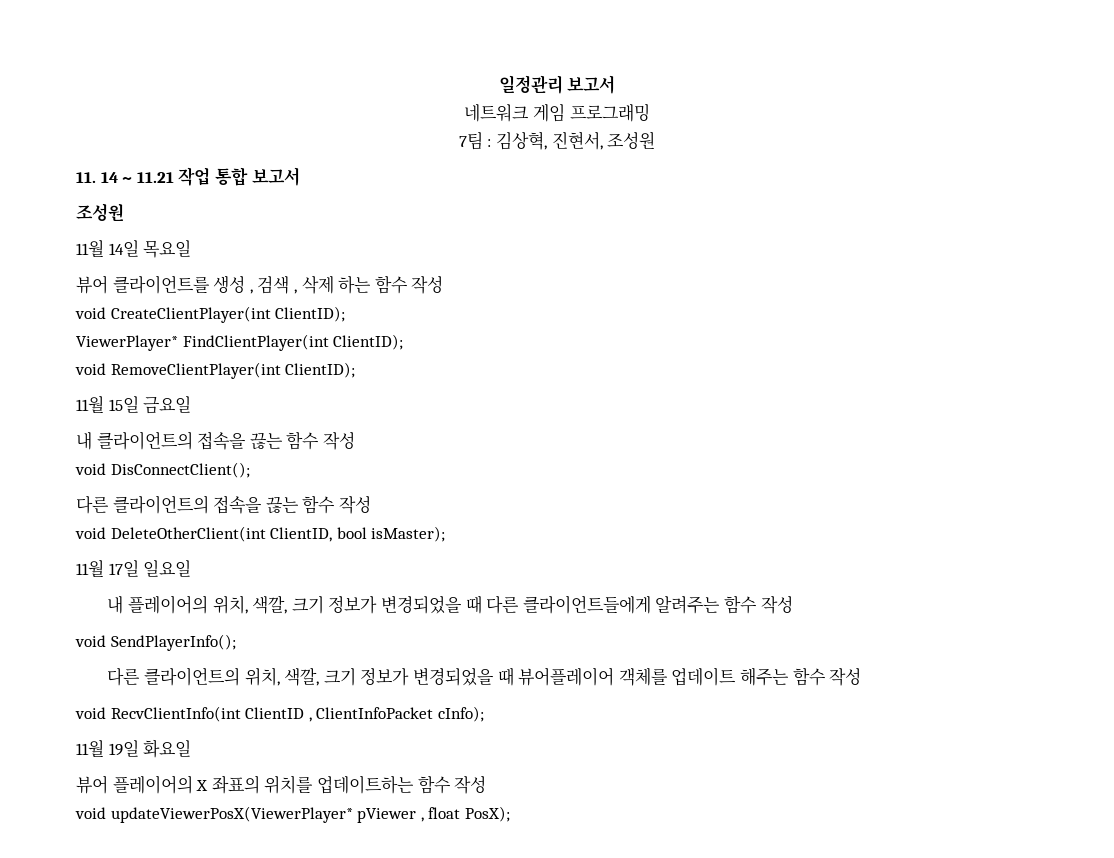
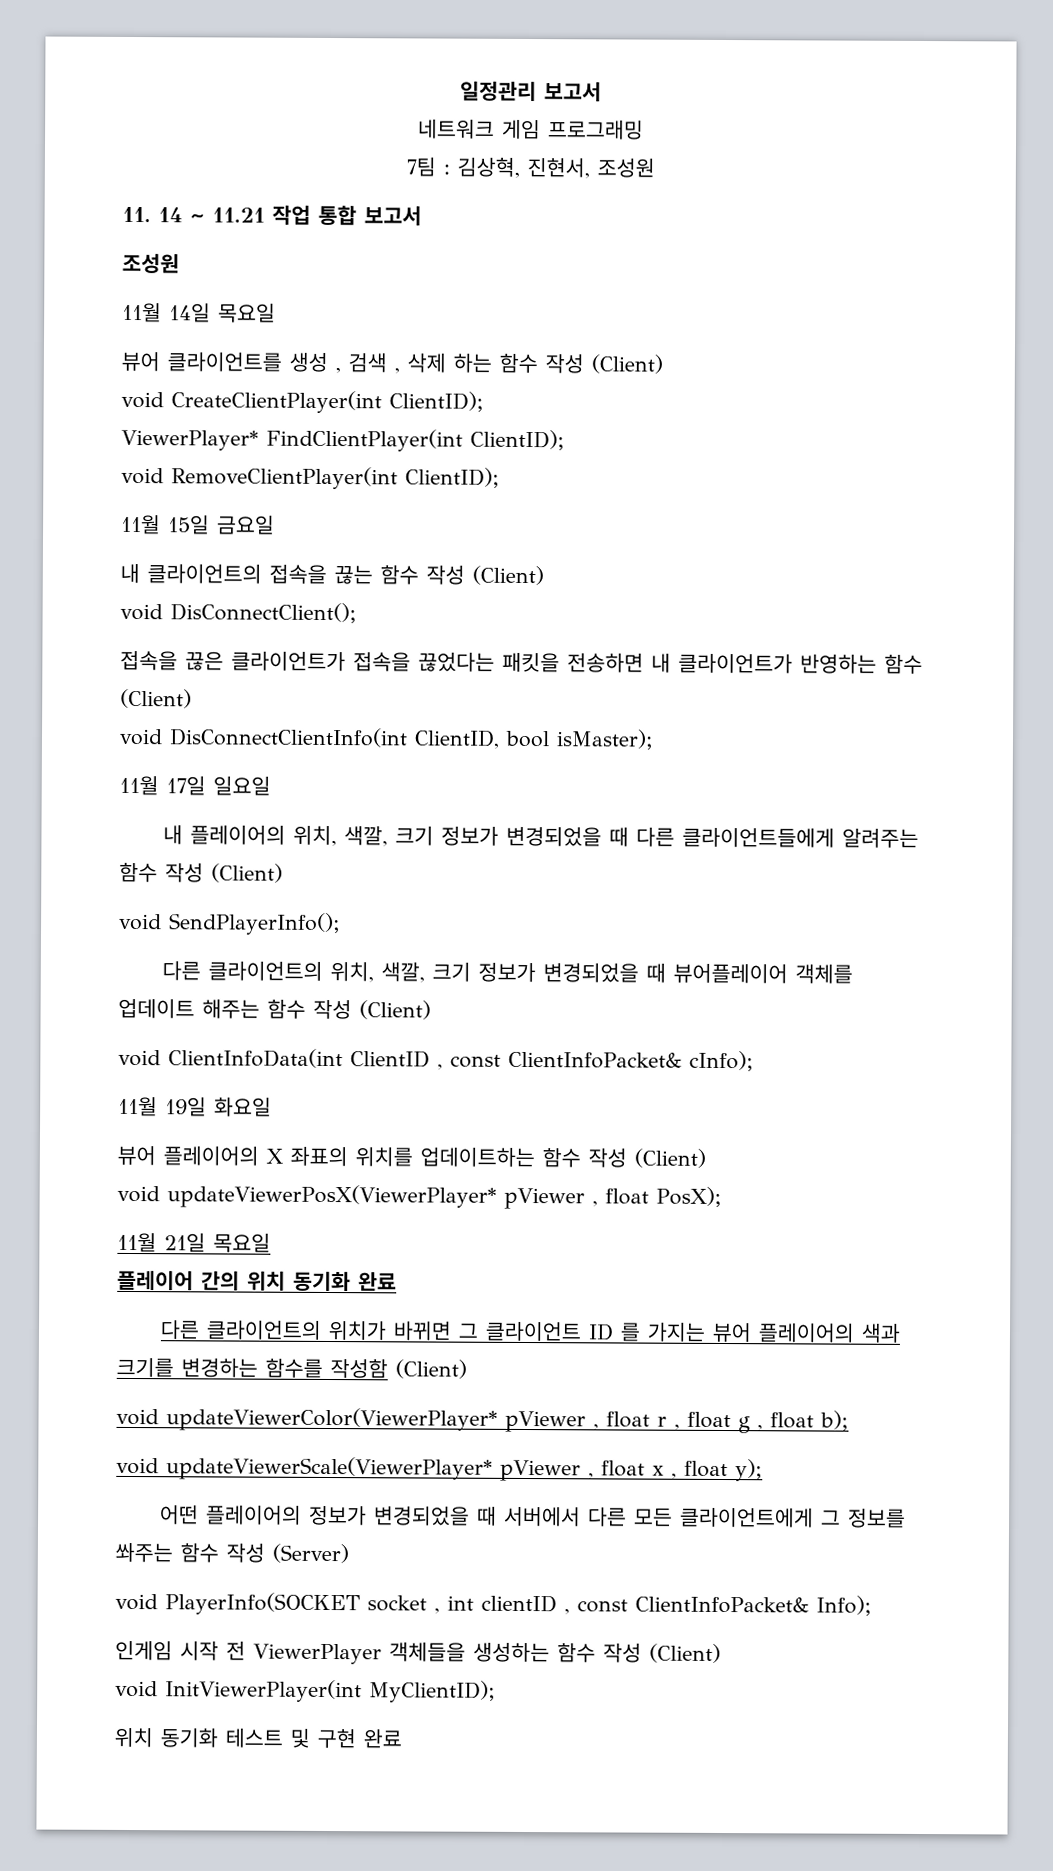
(444, 285) none -> [591,354,663,374] (Client)
(355, 441) none -> [472,565,544,586] (Client)
[76,495,371,514] [75,526,266,542] 다른 클라이언트의 접속을 끊는 함수 작성 // void DeleteOtherClient(int -> [120,650,923,675] [120,688,192,709] [119,727,408,748] 접속을 끊은 클라이언트가 접속을 끊었다는 패킷을 전송하면 내 클라이언트가 반영하는 함수 (Client) // void DisConnectClientInfo(int
(793, 605) none -> [211,863,283,883] (Client)
[75,706,241,722] // void RecvClientInfo(int -> [359,1000,431,1020] [118,1048,343,1069] (Client) // void ClientInfoData(int
[316,707,434,719] ClientInfoPacket -> [450,1051,682,1069] const ClientInfoPacket&
(487, 785) none -> [634,1148,706,1168] (Client)
(510, 814) none -> [117,1232,271,1253] [117,1269,397,1292] [160,1320,902,1343] [116,1357,467,1379] [116,1407,849,1434] [116,1456,763,1482] [160,1505,907,1528] [115,1542,349,1564] [115,1592,872,1616] [115,1640,721,1665] [115,1679,496,1703] [114,1727,402,1749] // 11월 21일 목요일 // 플레이어 간의 위치 동기화 완료 // 다른 클라이언트의 위치가 바뀌면 그 클라이언트 ID 를 가지는 뷰어 플레이어의 색과 크기를 변경하는 함수를 작성함 (Client) // void updateViewerColor(ViewerPlayer* pViewer , float r , float g , float b); // void updateViewerScale(ViewerPlayer* pViewer , float x , float y); // 어떤 플레이어의 정보가 변경되었을 때 서버에서 다른 모든 클라이언트에게 그 정보를 쏴주는 함수 작성 (Server) // void PlayerInfo(SOCKET socket , int clientID , const ClientInfoPacket& Info); // 인게임 시작 전 ViewerPlayer 객체들을 생성하는 함수 작성 (Client) // void InitViewerPlayer(int MyClientID); // 위치 동기화 테스트 및 구현 완료

